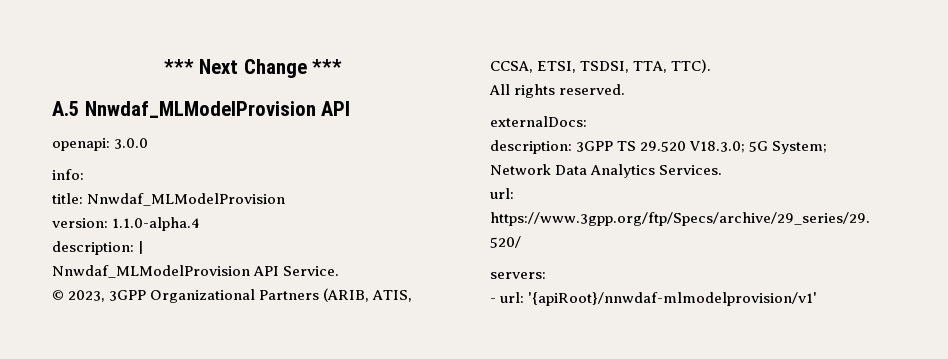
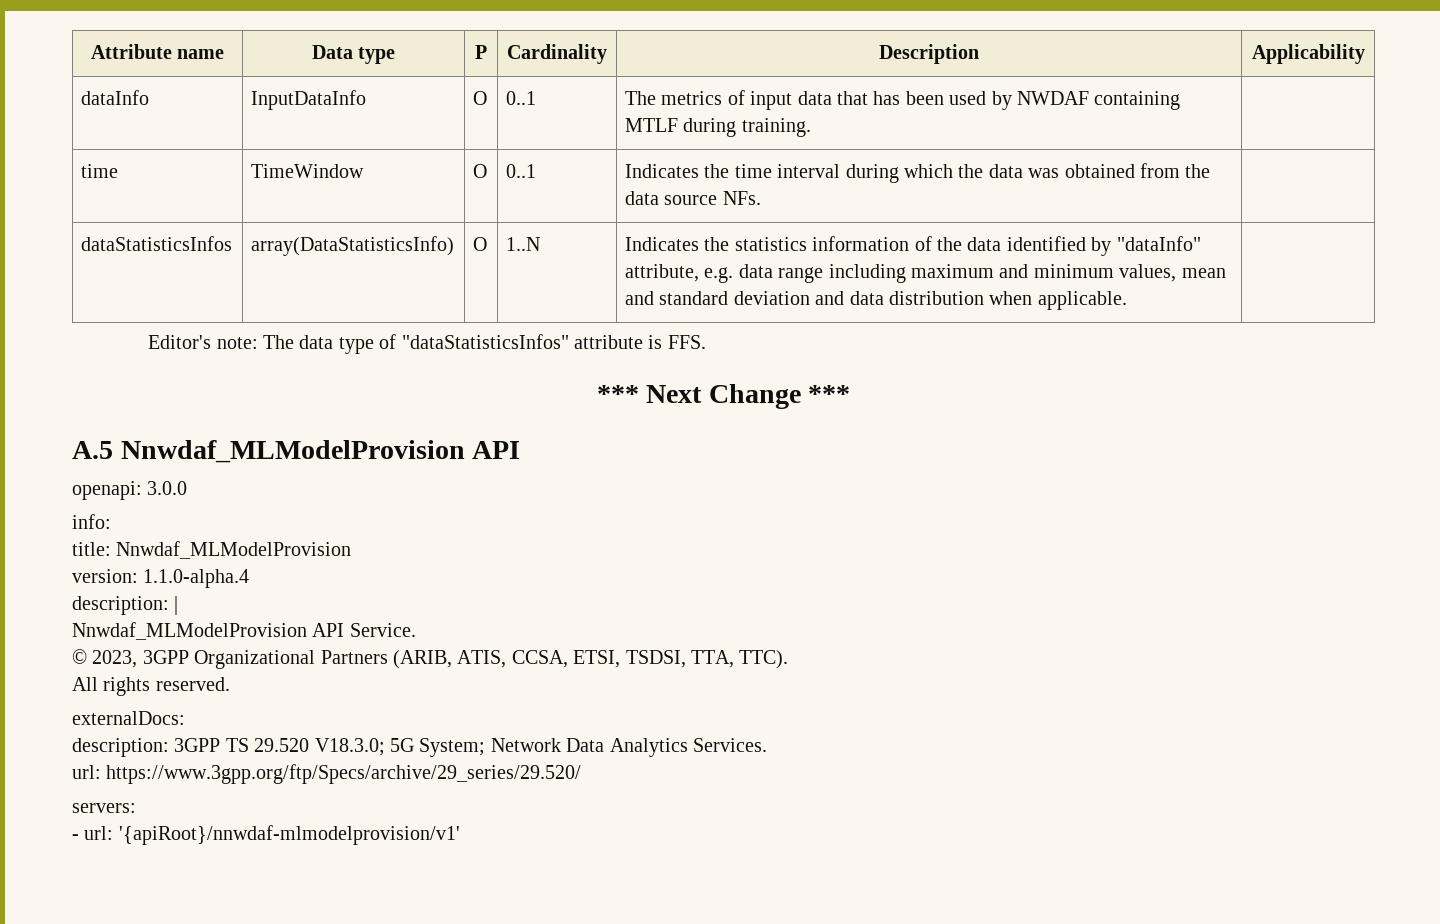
(163, 66) none -> [90,44,225,59] [311,45,396,64] [475,45,487,59] [507,44,607,64] [879,44,979,64] [1251,44,1365,64] [81,90,150,105] [251,90,367,110] [473,91,488,105] [506,91,537,105] [625,90,1181,110] [625,118,811,137] [81,164,119,178] [251,164,365,178] [473,164,488,178] [506,164,537,178] [625,163,1211,183] [625,191,761,205] [81,236,233,251] [251,236,455,256] [473,237,488,251] [506,237,541,251] [625,236,1201,256] [625,264,1226,283] [625,291,1127,310] [148,334,706,354] Attribute name | Data type | P | Cardinality | Description | Applicability // dataInfo | InputDataInfo | O | 0..1 | The metrics of input data that has been used by NWDAF containing MTLF during training. | // time | TimeWindow | O | 0..1 | Indicates the time interval during which the data was obtained from the data source NFs. | // dataStatisticsInfos | array(DataStatisticsInfo) | O | 1..N | Indicates the statistics information of the data identified by "dataInfo" attribute, e.g. data range including maximum and minimum values, mean and standard deviation and data distribution when applicable. | // Editor's note: The data type of "dataStatisticsInfos" attribute is FFS. //

